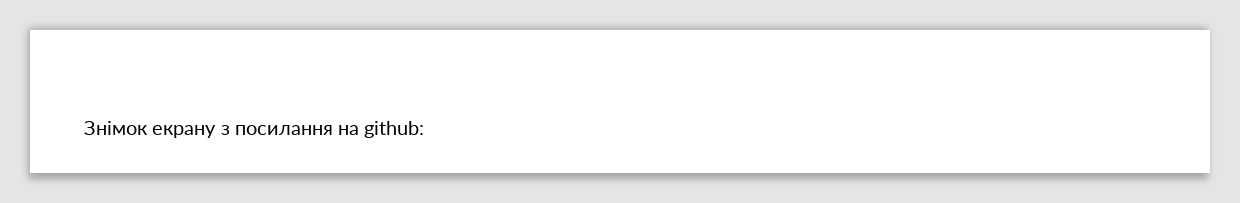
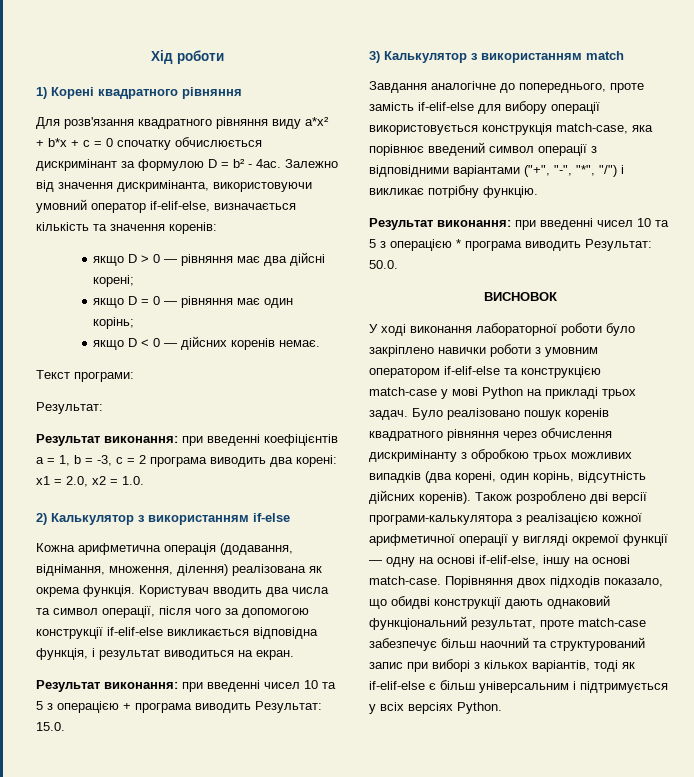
[84,121,425,138] Знімок екрану з посилання на github: -> [150,50,224,64] [36,87,242,99] [36,117,329,129] [36,137,262,150] [36,159,338,171] [36,180,312,192] [36,199,296,213] [36,222,217,234] [93,252,326,266] [93,275,135,287] [93,296,294,308] [93,317,135,329] [93,336,321,350] [36,370,134,382] [36,402,103,414] [36,434,338,446] [36,455,337,467] [36,476,144,487] [36,513,290,525] [36,543,293,555] [36,564,322,576] [36,585,329,597] [36,606,309,618] [36,627,318,639] [36,648,294,660] [36,680,336,692] [36,701,322,713] [36,722,65,731] [369,51,624,63] [369,81,644,93] [369,101,600,114] [369,123,653,135] [369,142,597,156] [369,165,624,177] [369,185,538,198] [369,218,669,230] [369,239,652,251] [369,260,398,269] [483,292,557,301] [369,323,635,336] [369,344,598,357] [369,366,601,378] [369,387,636,399] [369,408,609,420] [369,428,612,441] [369,449,632,462] [369,471,646,483] [369,490,647,504] [369,513,642,525] [369,534,668,546] [369,555,630,567] [369,576,663,588] [369,595,610,609] [369,616,646,630] [369,637,645,651] [369,659,635,672] [369,680,668,693] [369,702,502,714] Хід роботи // 1) Корені квадратного рівняння // Для розв'язання квадратного рівняння виду a*x² + b*x + c = 0 спочатку обчислюється дискримінант за формулою D = b² - 4ac. Залежно від значення дискримінанта, використовуючи умовний оператор if-elif-else, визначається кількість та значення коренів: // якщо D > 0 — рівняння має два дійсні корені; // якщо D = 0 — рівняння має один корінь; // якщо D < 0 — дійсних коренів немає. // Текст програми: // Результат: // Результат виконання: при введенні коефіцієнтів a = 1, b = -3, c = 2 програма виводить два корені: x1 = 2.0, x2 = 1.0. // 2) Калькулятор з використанням if-else // Кожна арифметична операція (додавання, віднімання, множення, ділення) реалізована як окрема функція. Користувач вводить два числа та символ операції, після чого за допомогою конструкції if-elif-else викликається відповідна функція, і результат виводиться на екран. // Результат виконання: при введенні чисел 10 та 5 з операцією + програма виводить Результат: 15.0. // 3) Калькулятор з використанням match // Завдання аналогічне до попереднього, проте замість if-elif-else для вибору операції використовується конструкція match-case, яка порівнює введений символ операції з відповідними варіантами ("+", "-", "*", "/") і викликає потрібну функцію. // Результат виконання: при введенні чисел 10 та 5 з операцією * програма виводить Результат: 50.0. // ВИСНОВОК // У ході виконання лабораторної роботи було закріплено навички роботи з умовним оператором if-elif-else та конструкцією match-case у мові Python на прикладі трьох задач. Було реалізовано пошук коренів квадратного рівняння через обчислення дискримінанту з обробкою трьох можливих випадків (два корені, один корінь, відсутність дійсних коренів). Також розроблено дві версії програми-калькулятора з реалізацією кожної арифметичної операції у вигляді окремої функції — одну на основі if-elif-else, іншу на основі match-case. Порівняння двох підходів показало, що обидві конструкції дають однаковий функціональний результат, проте match-case забезпечує більш наочний та структурований запис при виборі з кількох варіантів, тоді як if-elif-else є більш універсальним і підтримується у всіх версіях Python.

